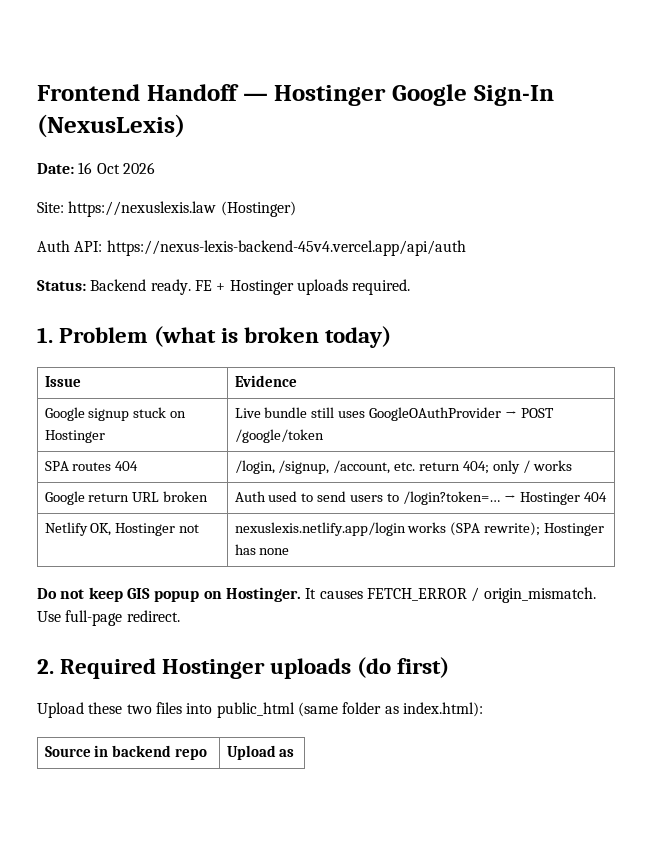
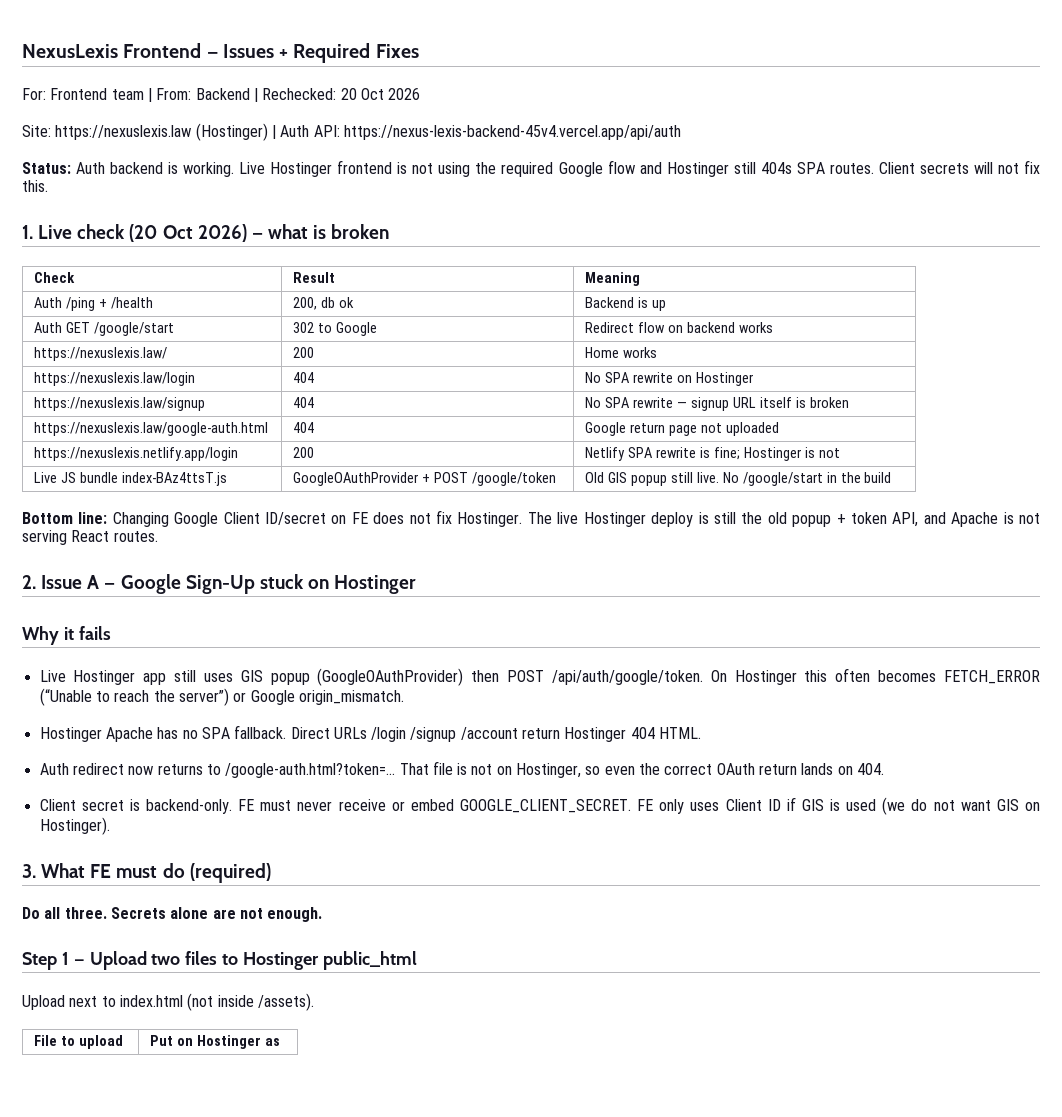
[37,84,554,106] [37,114,185,138] [37,162,93,174] Frontend Handoff — Hostinger Google Sign-In (NexusLexis) // Date: 16 -> [22,43,419,63] [22,88,357,102] NexusLexis Frontend — Issues + Required Fixes // For: Frontend team | From: Backend | Rechecked: 20
(296, 209) // -> [271,125,276,139] |
[90,279,411,295] [37,326,392,348] [44,376,81,387] [234,375,297,387] [44,407,187,421] [44,430,105,443] [234,407,555,421] [234,429,324,443] [44,461,139,471] [234,460,572,474] [44,491,209,505] [234,491,607,505] [44,522,200,536] [234,522,605,536] [234,544,290,555] [37,587,596,603] [37,610,180,626] [37,657,450,679] [37,702,483,718] [44,745,208,760] [226,745,276,760] Backend ready. FE + Hostinger uploads required. // 1. Problem (what is broken today) // Issue | Evidence // Google signup stuck on Hostinger | Live bundle still uses GoogleOAuthProvider → POST /google/token // SPA routes 404 | /login, /signup, /account, etc. return 404; only / works // Google return URL broken | Auth used to send users to /login?token=… → Hostinger 404 // Netlify OK, Hostinger not | nexuslexis.netlify.app/login works (SPA rewrite); Hostinger has none // Do not keep GIS popup on Hostinger. It causes FETCH_ERROR / origin_mismatch. Use full-page redirect. // 2. Required Hostinger uploads (do first) // Upload these two files into public_html (same folder as index.html): // Source in backend repo | Upload -> [76,160,1040,177] [22,180,48,192] [22,224,390,242] [34,272,76,283] [293,272,336,283] [585,272,641,286] [34,297,153,311] [293,297,355,310] [585,297,667,311] [34,322,175,336] [293,322,378,336] [585,322,773,333] [34,347,168,361] [293,347,315,358] [585,347,658,358] [34,372,196,386] [293,372,315,383] [585,372,753,386] [34,397,206,411] [293,397,315,408] [585,397,849,411] [34,422,269,436] [293,422,315,433] [585,422,779,436] [34,447,239,461] [293,447,315,458] [585,447,840,461] [34,472,227,486] [293,472,556,486] [585,472,892,486] [22,510,1040,527] [22,530,158,545] [22,574,417,594] [22,626,111,645] [39,668,1040,686] [39,688,404,706] [39,725,702,742] [39,761,885,778] [39,797,1040,815] [39,817,110,835] [22,863,271,883] [22,907,323,922] [22,951,417,970] [22,993,314,1011] [34,1035,124,1049] [150,1035,262,1049] Auth backend is working. Live Hostinger frontend is not using the required Google flow and Hostinger still 404s SPA routes. Client secrets will not fix this. // 1. Live check (20 Oct 2026) — what is broken // Check | Result | Meaning // Auth /ping + /health | 200, db ok | Backend is up // Auth GET /google/start | 302 to Google | Redirect flow on backend works // https://nexuslexis.law/ | 200 | Home works // https://nexuslexis.law/login | 404 | No SPA rewrite on Hostinger // https://nexuslexis.law/signup | 404 | No SPA rewrite — signup URL itself is broken // https://nexuslexis.law/google-auth.html | 404 | Google return page not uploaded // https://nexuslexis.netlify.app/login | 200 | Netlify SPA rewrite is fine; Hostinger is not // Live JS bundle index-BAz4ttsT.js | GoogleOAuthProvider + POST /google/token | Old GIS popup still live. No /google/start in the build // Bottom line: Changing Google Client ID/secret on FE does not fix Hostinger. The live Hostinger deploy is still the old popup + token API, and Apache is not serving React routes. // 2. Issue A — Google Sign-Up stuck on Hostinger // Why it fails // Live Hostinger app still uses GIS popup (GoogleOAuthProvider) then POST /api/auth/google/token. On Hostinger this often becomes FETCH_ERROR (“Unable to reach the server”) or Google origin_mismatch. // Hostinger Apache has no SPA fallback. Direct URLs /login /signup /account return Hostinger 404 HTML. // Auth redirect now returns to /google-auth.html?token=… That file is not on Hostinger, so even the correct OAuth return lands on 404. // Client secret is backend-only. FE must never receive or embed GOOGLE_CLIENT_SECRET. FE only uses Client ID if GIS is used (we do not want GIS on Hostinger). // 3. What FE must do (required) // Do all three. Secrets alone are not enough. // Step 1 — Upload two files to Hostinger public_html // Upload next to index.html (not inside /assets). // File to upload | Put on Hostinger

